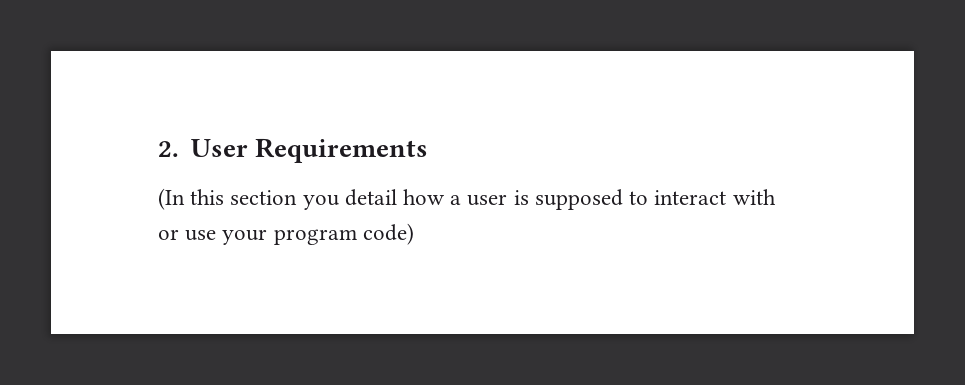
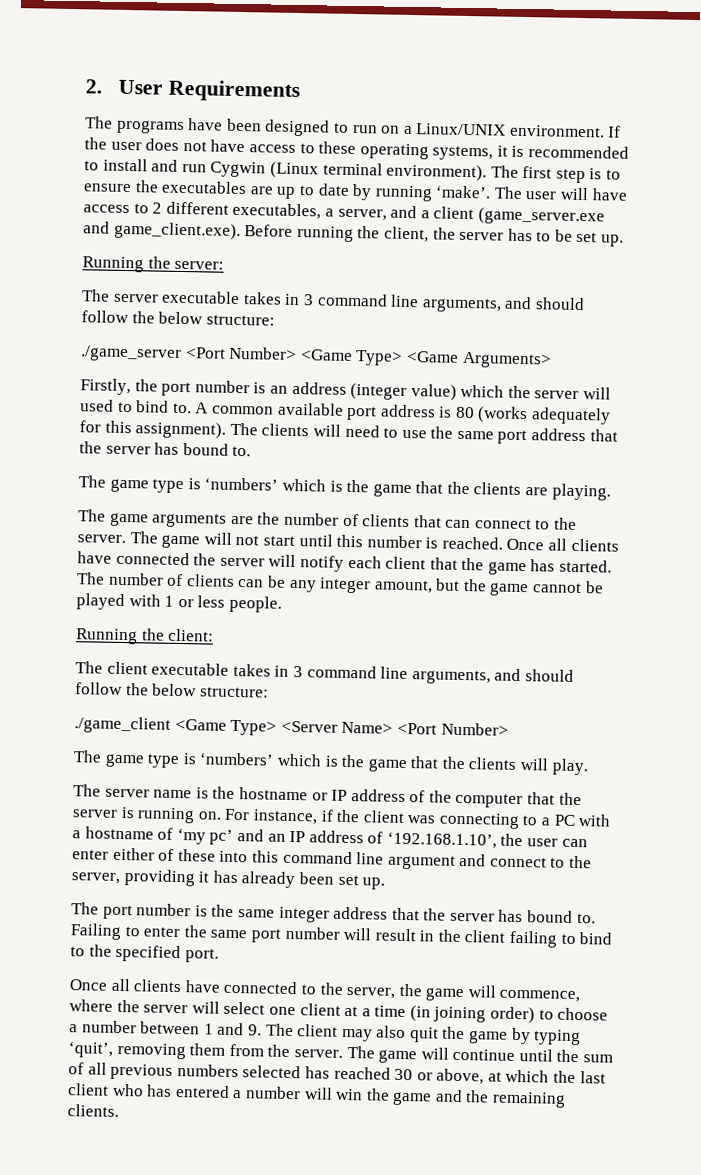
[158,188,776,210] [158,223,414,245] (In this section you detail how a user is supposed to interact with or use your program code) -> [85,116,622,138] [84,137,630,161] [84,158,622,184] [83,180,628,202] [83,201,605,226] [83,221,625,247] [82,256,225,273] [82,289,585,313] [81,310,275,326] [80,345,552,369] [80,378,612,401] [80,399,612,425] [79,420,618,445] [79,441,252,457] [78,475,611,501] [78,509,578,530] [77,531,619,552] [77,551,613,576] [77,572,604,597] [76,593,282,613] [75,628,215,645] [75,661,574,685] [75,682,269,698] [74,716,509,736] [73,750,589,776] [73,784,582,809] [72,806,612,830] [72,826,588,849] [72,847,593,870] [71,869,386,890] [71,902,596,924] [70,923,613,948] [70,944,219,963] [69,978,581,1003] [69,999,609,1024] [69,1020,582,1046] [68,1041,614,1064] [68,1062,606,1085] [68,1083,567,1108] [67,1104,119,1117] The programs have been designed to run on a Linux/UNIX environment. If the user does not have access to these operating systems, it is recommended to install and run Cygwin (Linux terminal environment). The first step is to ensure the executables are up to date by running ‘make’. The user will have access to 2 different executables, a server, and a client (game_server.exe and game_client.exe). Before running the client, the server has to be set up. // Running the server: // The server executable takes in 3 command line arguments, and should follow the below structure: // ./game_server <Port Number> <Game Type> <Game Arguments> // Firstly, the port number is an address (integer value) which the server will used to bind to. A common available port address is 80 (works adequately for this assignment). The clients will need to use the same port address that the server has bound to. // The game type is ‘numbers’ which is the game that the clients are playing. // The game arguments are the number of clients that can connect to the server. The game will not start until this number is reached. Once all clients have connected the server will notify each client that the game has started. The number of clients can be any integer amount, but the game cannot be played with 1 or less people. // Running the client: // The client executable takes in 3 command line arguments, and should follow the below structure: // ./game_client <Game Type> <Server Name> <Port Number> // The game type is ‘numbers’ which is the game that the clients will play. // The server name is the hostname or IP address of the computer that the server is running on. For instance, if the client was connecting to a PC with a hostname of ‘my pc’ and an IP address of ‘192.168.1.10’, the user can enter either of these into this command line argument and connect to the server, providing it has already been set up. // The port number is the same integer address that the server has bound to. Failing to enter the same port number will result in the client failing to bind to the specified port. // Once all clients have connected to the server, the game will commence, where the server will select one client at a time (in joining order) to choose a number between 1 and 9. The client may also quit the game by typing ‘quit’, removing them from the server. The game will continue until the sum of all previous numbers selected has reached 30 or above, at which the last client who has entered a number will win the game and the remaining clients.

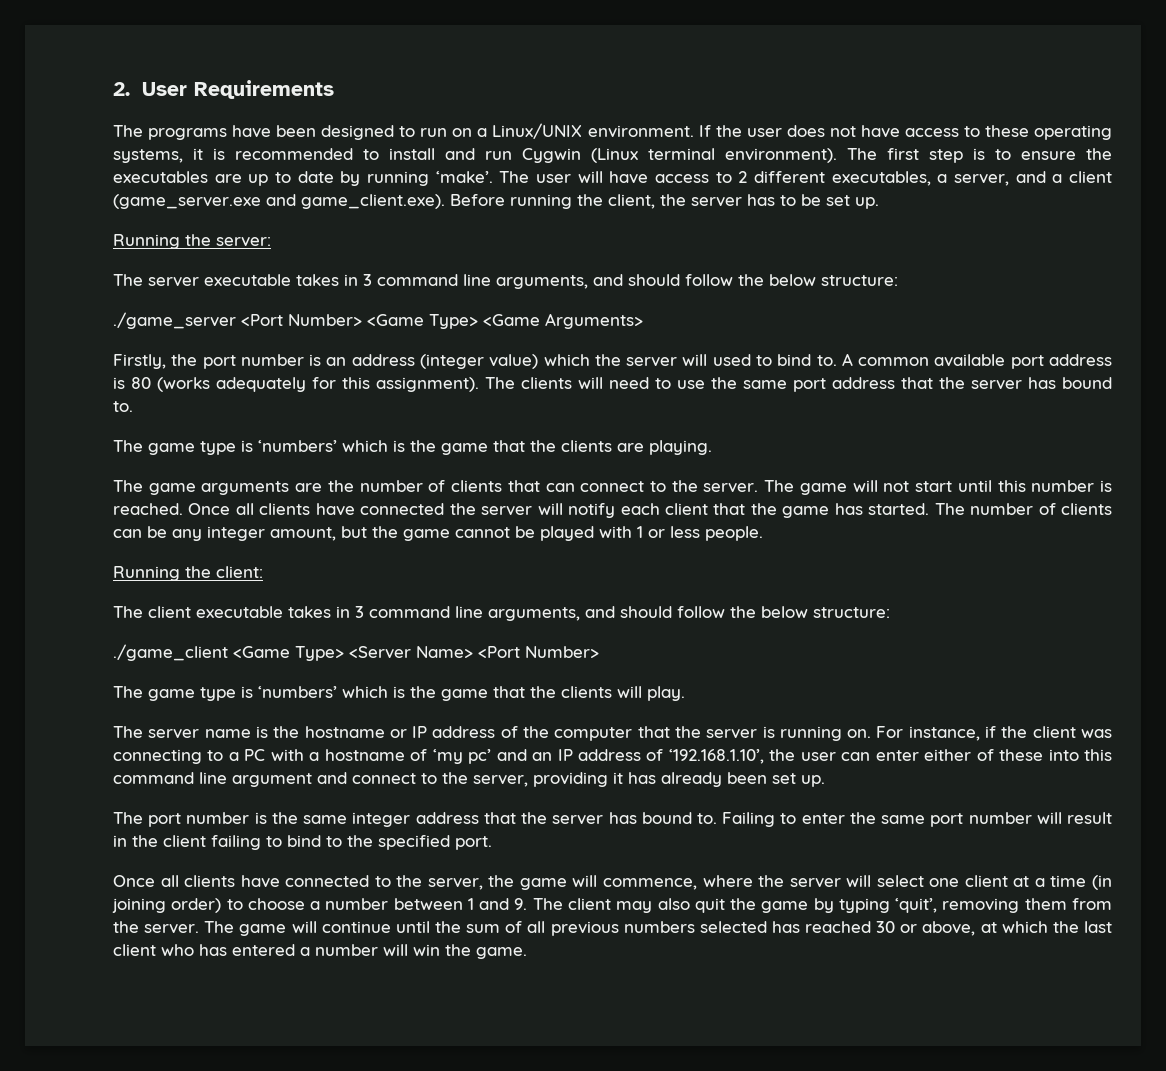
[392,1089,567,1108] [67,1104,119,1117] game and the remaining clients. -> [476,947,527,959] game.

